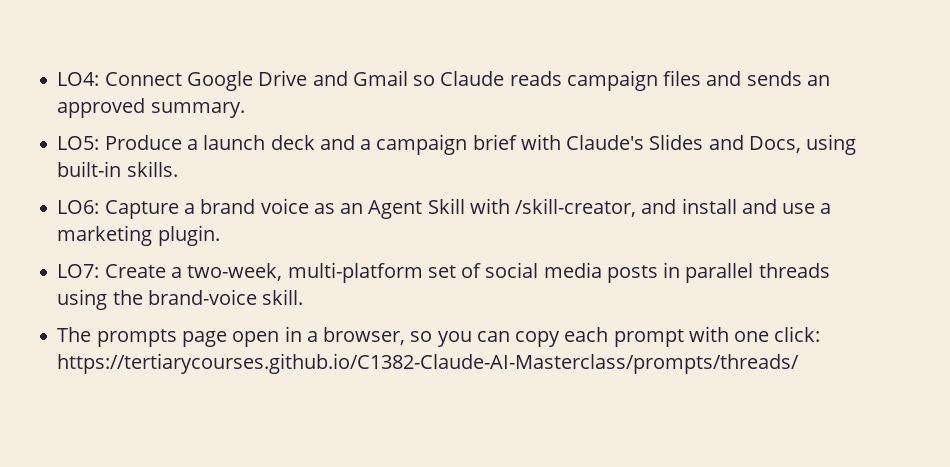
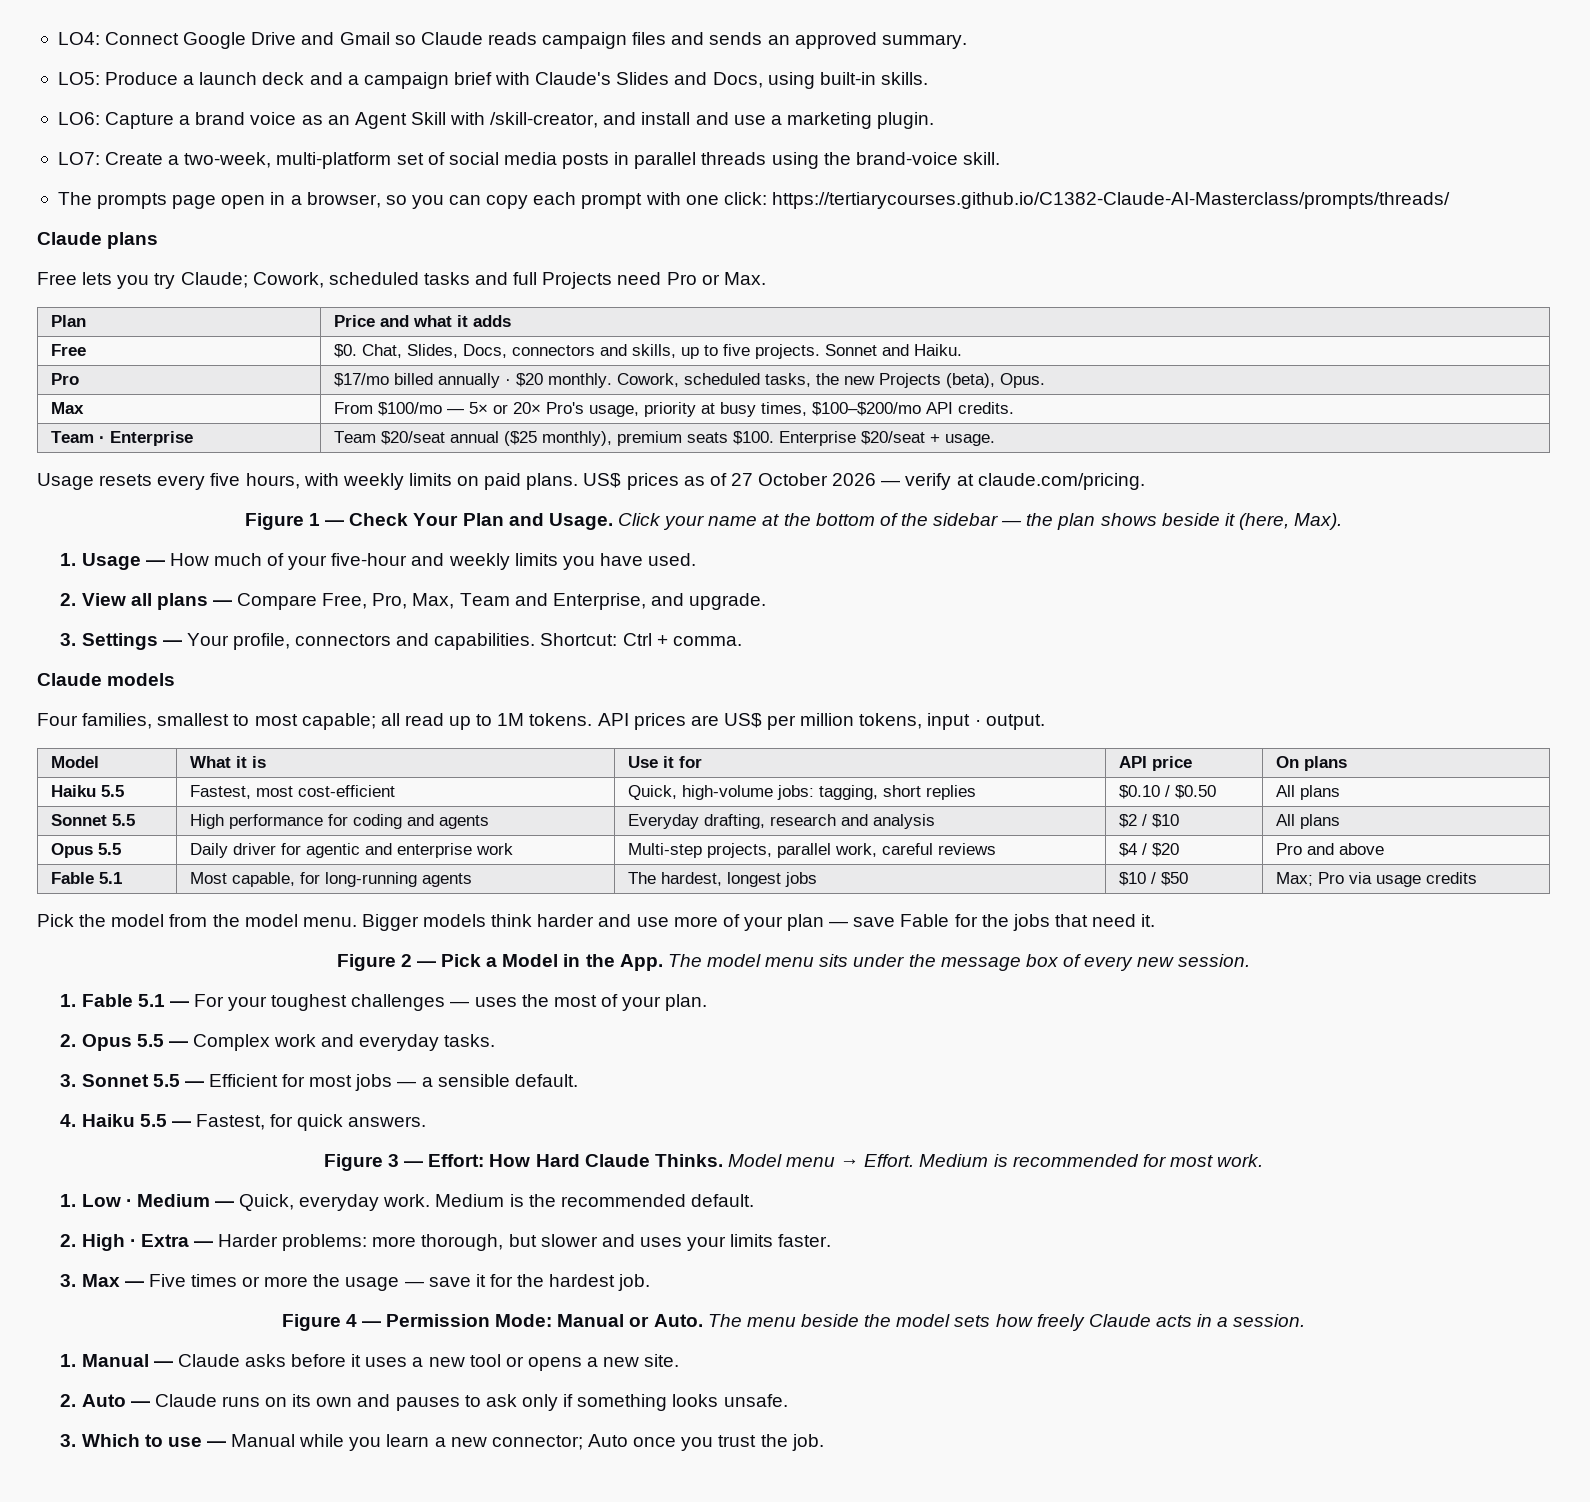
(800, 363) none -> [37,232,159,249] [37,272,766,289] [51,315,87,327] [334,315,512,327] [51,344,87,356] [334,344,963,359] [51,373,80,385] [334,373,1046,388] [51,402,85,414] [334,402,1015,417] [51,431,194,446] [334,431,996,446] [37,473,1145,490] [244,513,1343,530] [60,553,697,570] [60,593,767,610] [60,633,742,650] [37,673,176,686] [37,713,1045,730] [51,756,100,768] [190,756,267,768] [628,756,703,768] [1119,756,1193,771] [1276,756,1348,771] [51,785,125,797] [190,785,396,799] [628,785,977,800] [1119,785,1217,799] [1276,785,1341,800] [51,814,136,826] [190,814,490,829] [628,814,936,829] [1119,814,1180,828] [1276,814,1341,829] [51,843,122,858] [190,843,514,858] [628,843,997,858] [1119,843,1180,857] [1276,843,1385,855] [51,872,123,884] [190,872,473,887] [628,872,818,887] [1119,872,1189,886] [1276,872,1478,887] [37,914,1156,931] [336,954,1251,971] [60,994,708,1011] [60,1034,496,1051] [60,1074,578,1091] [60,1114,427,1131] [323,1154,1264,1171] [60,1194,754,1211] [60,1234,832,1251] [60,1274,651,1291] [281,1314,1306,1331] [60,1354,680,1371] [60,1394,788,1411] [60,1434,824,1451] // Claude plans // Free lets you try Claude; Cowork, scheduled tasks and full Projects need Pro or Max. // Plan | Price and what it adds // Free | $0. Chat, Slides, Docs, connectors and skills, up to five projects. Sonnet and Haiku. // Pro | $17/mo billed annually · $20 monthly. Cowork, scheduled tasks, the new Projects (beta), Opus. // Max | From $100/mo — 5× or 20× Pro's usage, priority at busy times, $100–$200/mo API credits. // Team · Enterprise | Team $20/seat annual ($25 monthly), premium seats $100. Enterprise $20/seat + usage. // Usage resets every five hours, with weekly limits on paid plans. US$ prices as of 27 October 2026 — verify at claude.com/pricing. // Figure 1 — Check Your Plan and Usage. Click your name at the bottom of the sidebar — the plan shows beside it (here, Max). // 1. Usage — How much of your five-hour and weekly limits you have used. // 2. View all plans — Compare Free, Pro, Max, Team and Enterprise, and upgrade. // 3. Settings — Your profile, connectors and capabilities. Shortcut: Ctrl + comma. // Claude models // Four families, smallest to most capable; all read up to 1M tokens. API prices are US$ per million tokens, input · output. // Model | What it is | Use it for | API price | On plans // Haiku 5.5 | Fastest, most cost-efficient | Quick, high-volume jobs: tagging, short replies | $0.10 / $0.50 | All plans // Sonnet 5.5 | High performance for coding and agents | Everyday drafting, research and analysis | $2 / $10 | All plans // Opus 5.5 | Daily driver for agentic and enterprise work | Multi-step projects, parallel work, careful reviews | $4 / $20 | Pro and above // Fable 5.1 | Most capable, for long-running agents | The hardest, longest jobs | $10 / $50 | Max; Pro via usage credits // Pick the model from the model menu. Bigger models think harder and use more of your plan — save Fable for the jobs that need it. // Figure 2 — Pick a Model in the App. The model menu sits under the message box of every new session. // 1. Fable 5.1 — For your toughest challenges — uses the most of your plan. // 2. Opus 5.5 — Complex work and everyday tasks. // 3. Sonnet 5.5 — Efficient for most jobs — a sensible default. // 4. Haiku 5.5 — Fastest, for quick answers. // Figure 3 — Effort: How Hard Claude Thinks. Model menu → Effort. Medium is recommended for most work. // 1. Low · Medium — Quick, everyday work. Medium is the recommended default. // 2. High · Extra — Harder problems: more thorough, but slower and uses your limits faster. // 3. Max — Five times or more the usage — save it for the hardest job. // Figure 4 — Permission Mode: Manual or Auto. The menu beside the model sets how freely Claude acts in a session. // 1. Manual — Claude asks before it uses a new tool or opens a new site. // 2. Auto — Claude runs on its own and pauses to ask only if something looks unsafe. // 3. Which to use — Manual while you learn a new connector; Auto once you trust the job.

